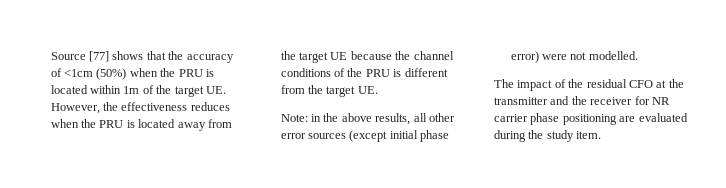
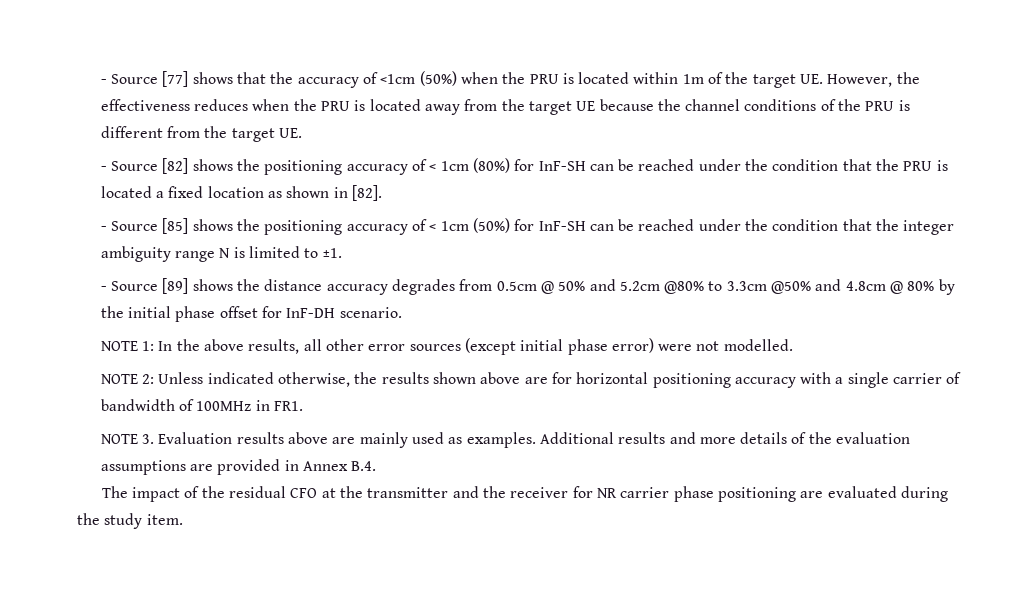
(50, 56) none -> [100,79,107,84] -
[280,114,322,122] Note: in -> [100,158,948,175] [100,185,382,201] [100,218,955,235] [100,246,342,262] [100,278,955,295] [100,306,402,322] [100,341,173,351] - Source [82] shows the positioning accuracy of < 1cm (80%) for InF-SH can be reached under the condition that the PRU is located a fixed location as shown in [82]. // - Source [85] shows the positioning accuracy of < 1cm (50%) for InF-SH can be reached under the condition that the integer ambiguity range N is limited to ±1. // - Source [89] shows the distance accuracy degrades from 0.5cm @ 50% and 5.2cm @80% to 3.3cm @50% and 4.8cm @ 80% by the initial phase offset for InF-DH scenario. // NOTE 1: In
(638, 55) none -> [100,372,962,388] [100,399,303,411] [100,432,911,448] [100,459,377,475] // NOTE 2: Unless indicated otherwise, the results shown above are for horizontal positioning accuracy with a single carrier of bandwidth of 100MHz in FR1. // NOTE 3. Evaluation results above are mainly used as examples. Additional results and more details of the evaluation assumptions are provided in Annex B.4.

